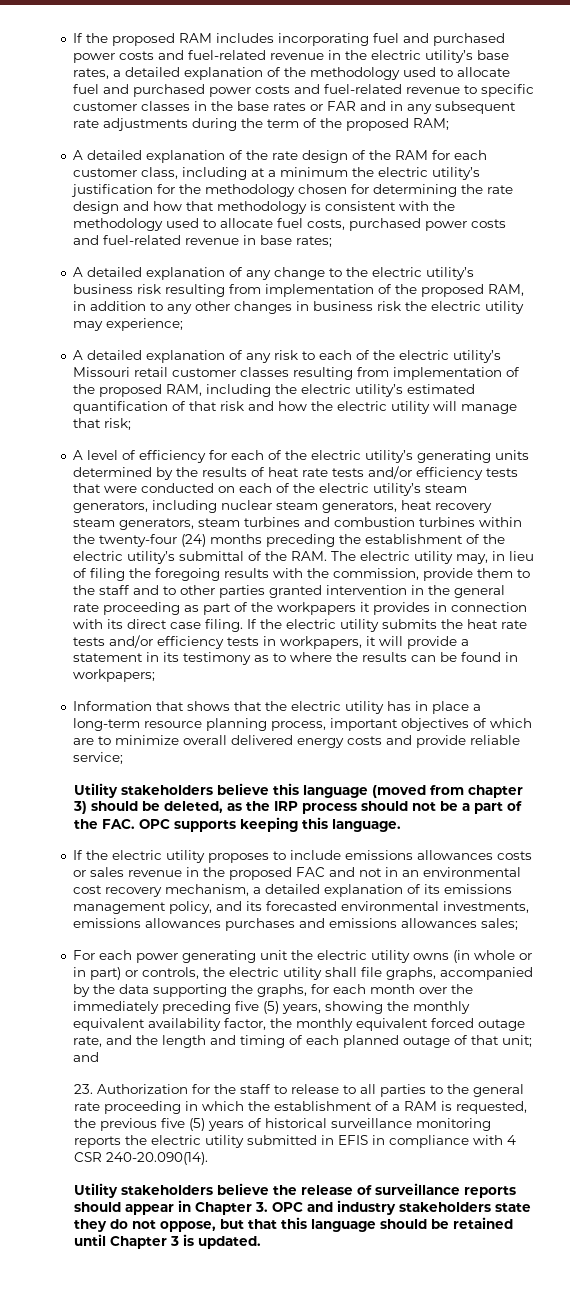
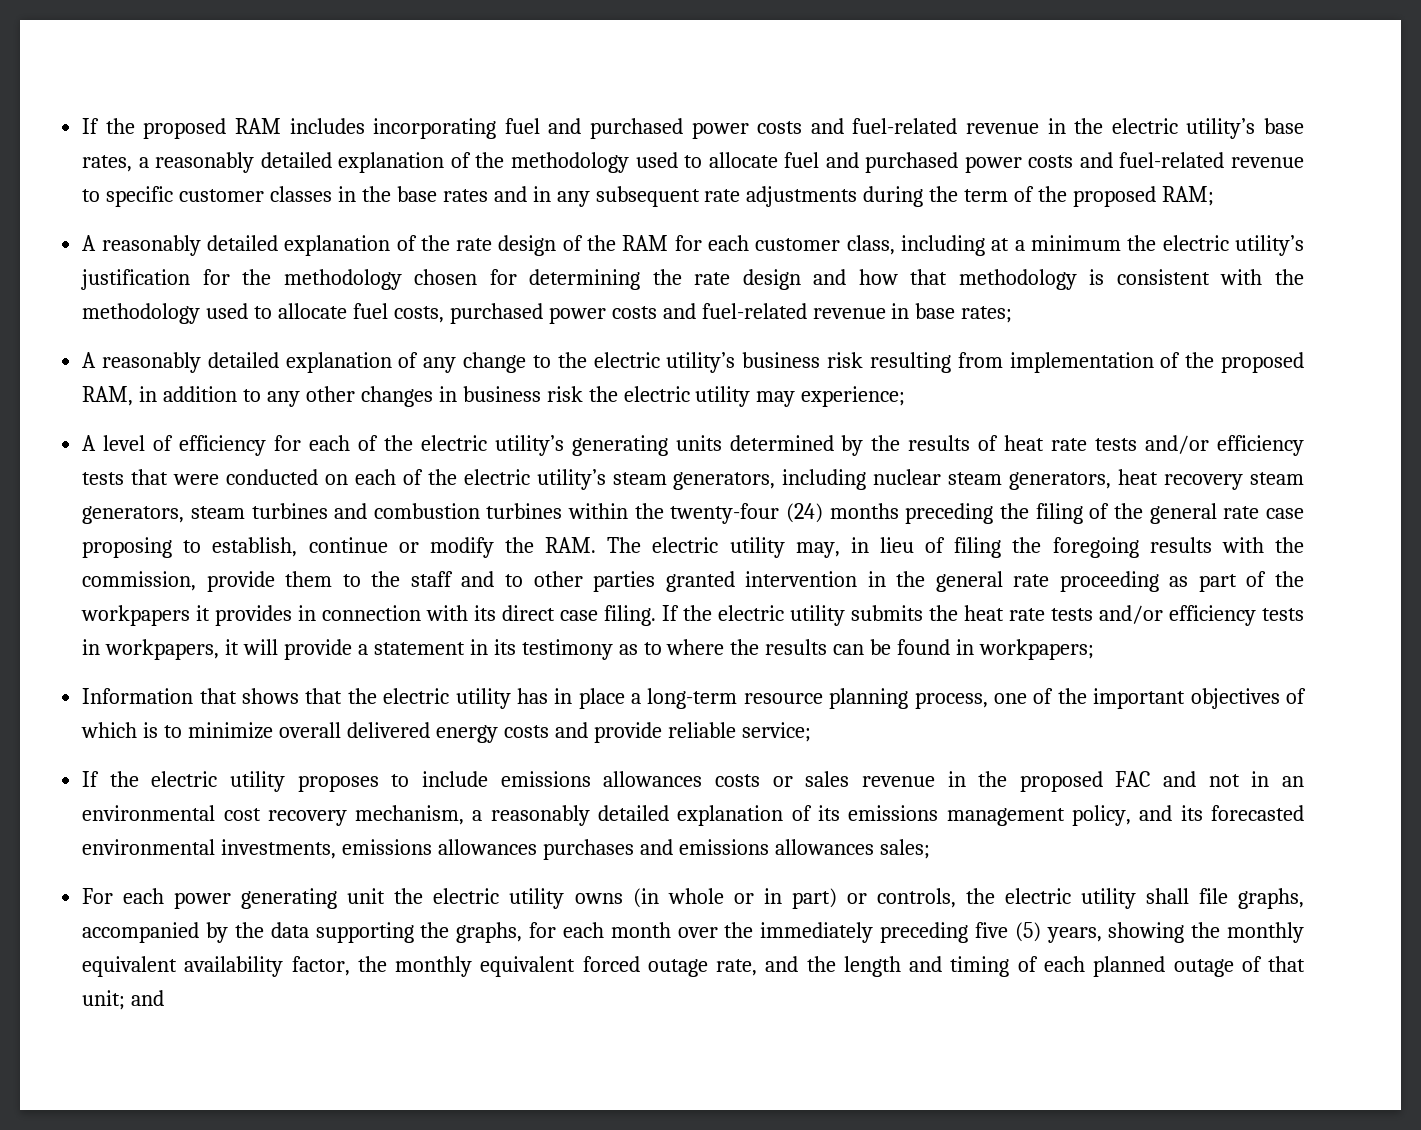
(121, 73) none -> [155,152,255,173] reasonably
[309,101,356,111] or FAR -> (488, 195) none
(83, 155) none -> [101,235,201,256] reasonably
(83, 272) none -> [102,352,202,373] reasonably
[72,350,501,363] [72,367,520,380] [72,384,475,397] [72,401,517,414] [72,418,131,430] // A detailed explanation of any risk to each of the electric utility’s Missouri retail customer classes resulting from implementation of the proposed RAM, including the electric utility’s estimated quantification of that risk and how the electric utility will manage that risk; -> (906, 396) none
[364,534,505,544] [72,551,262,564] establishment of the electric utility’s submittal of -> [1035,503,1304,524] [82,537,494,558] filing of the general rate case proposing to establish, continue or modify
(326, 726) none -> [994,688,1087,704] one of the
[72,738,94,745] are -> [143,722,159,738] is
[73,783,523,798] [72,801,522,814] [73,817,401,832] // Utility stakeholders believe this language (moved from chapter 3) should be deleted, as the IRP process should not be a part of the FAC. OPC supports keeping this language. -> (811, 732) none
(261, 890) none -> [490,805,590,826] reasonably
[73,1084,524,1097] [73,1101,527,1114] [73,1118,491,1131] [73,1135,516,1148] [73,1152,208,1165] [73,1183,516,1198] [73,1200,531,1215] [73,1217,513,1232] [73,1234,261,1249] // 23. Authorization for the staff to release to all parties to the general rate proceeding in which the establishment of a RAM is requested, the previous five (5) years of historical surveillance monitoring reports the electric utility submitted in EFIS in compliance with 4 CSR 240-20.090(14). // Utility stakeholders believe the release of surveillance reports should appear in Chapter 3. OPC and industry stakeholders state they do not oppose, but that this language should be retained until Chapter 3 is updated. -> (165, 998) none

